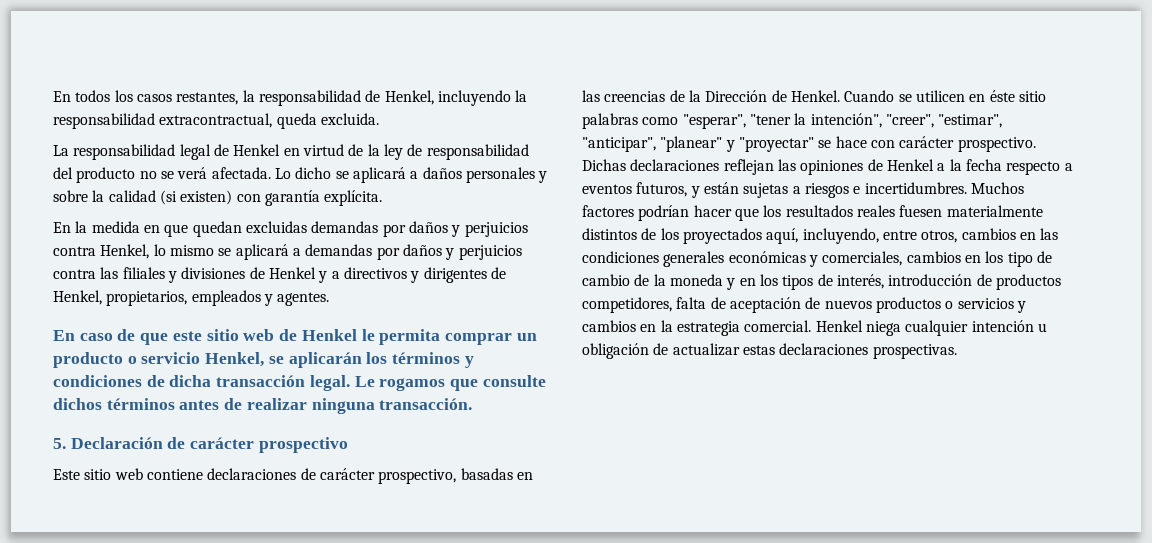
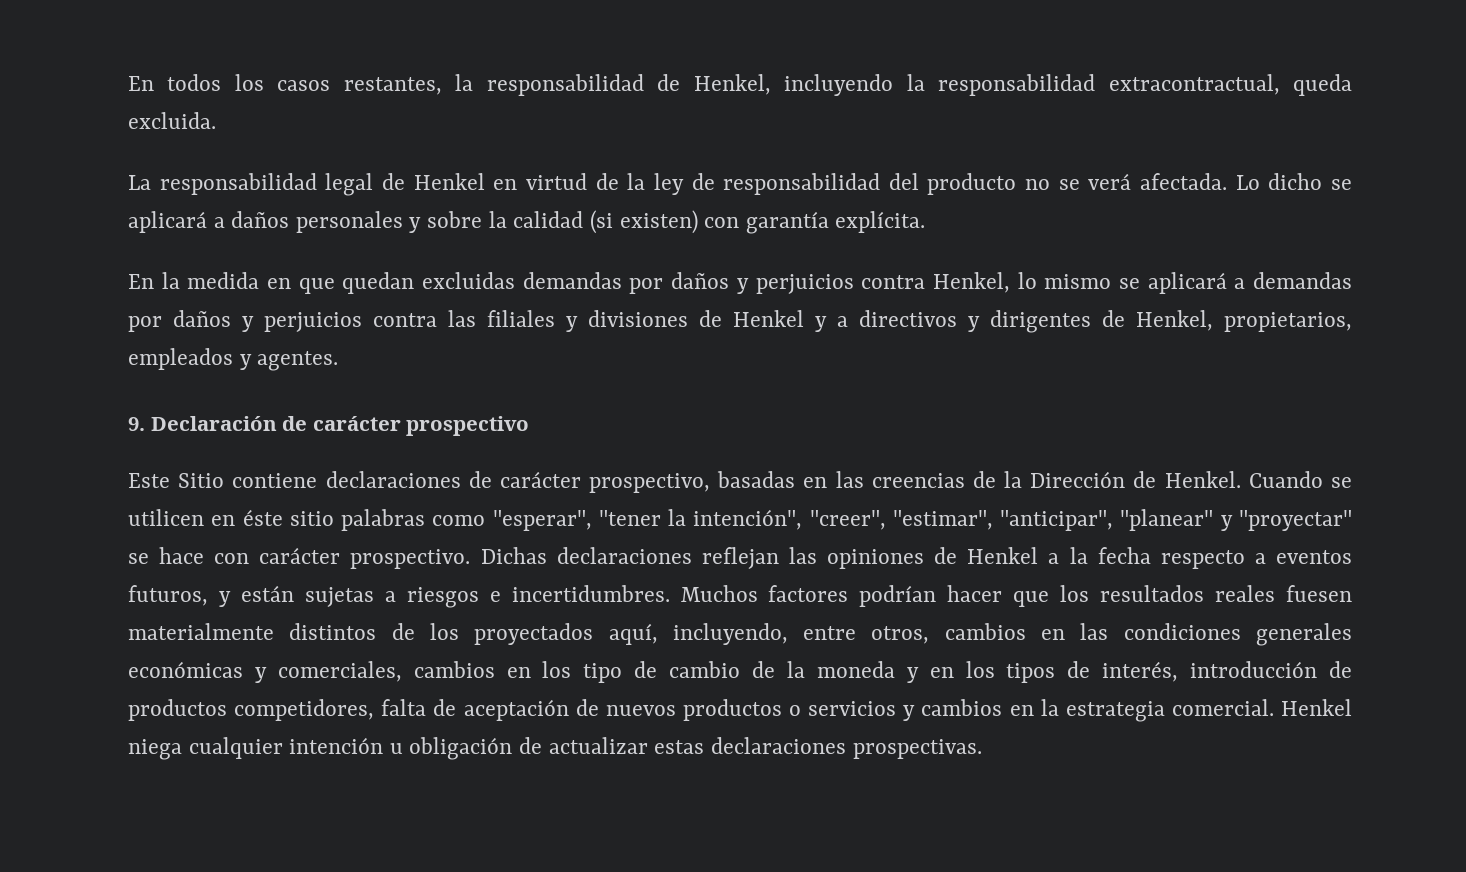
[53,329,537,345] [53,352,474,368] [53,375,546,391] [53,398,473,414] [53,438,66,449] En caso de que este sitio web de Henkel le permita comprar un producto o servicio Henkel, se aplicarán los términos y condiciones de dicha transacción legal. Le rogamos que consulte dichos términos antes de realizar ninguna transacción. // 5. -> [128,417,145,431] 9.
[84,468,143,480] sitio web -> [178,473,225,488] Sitio

